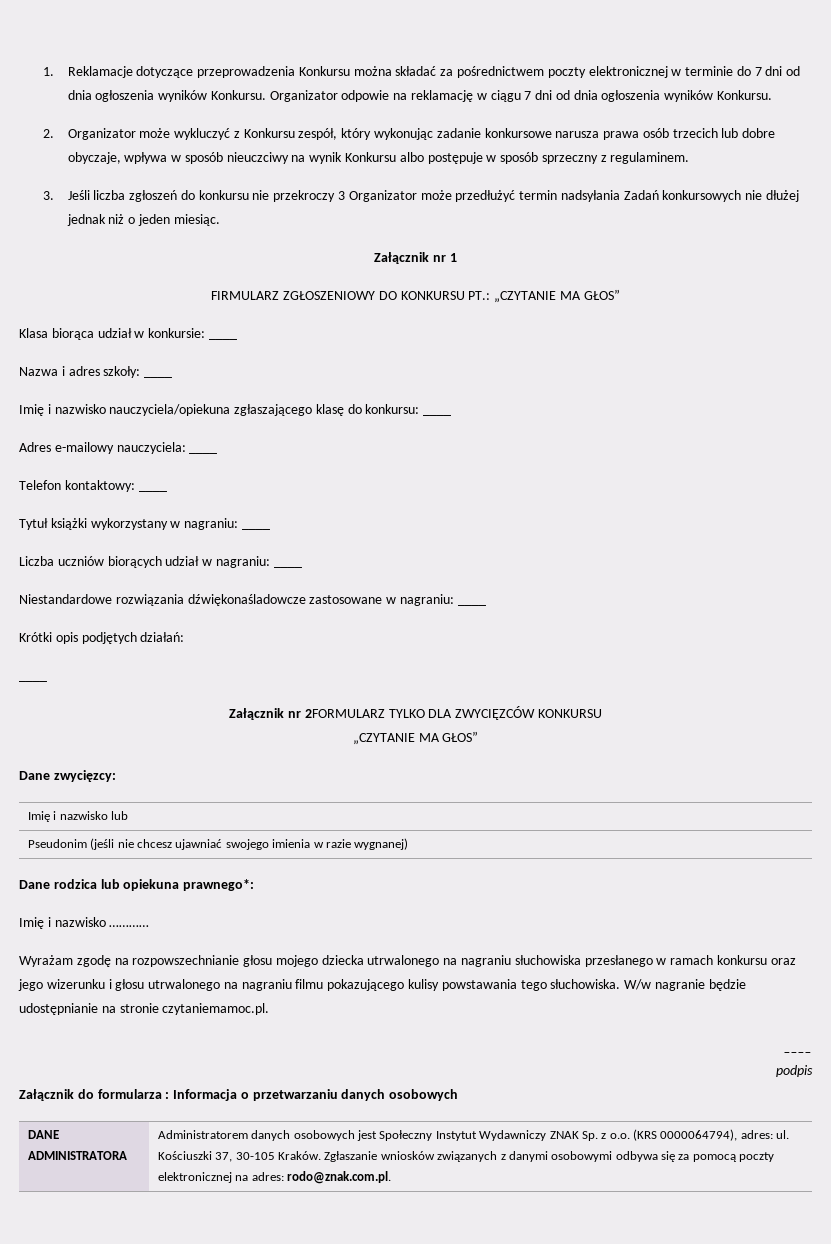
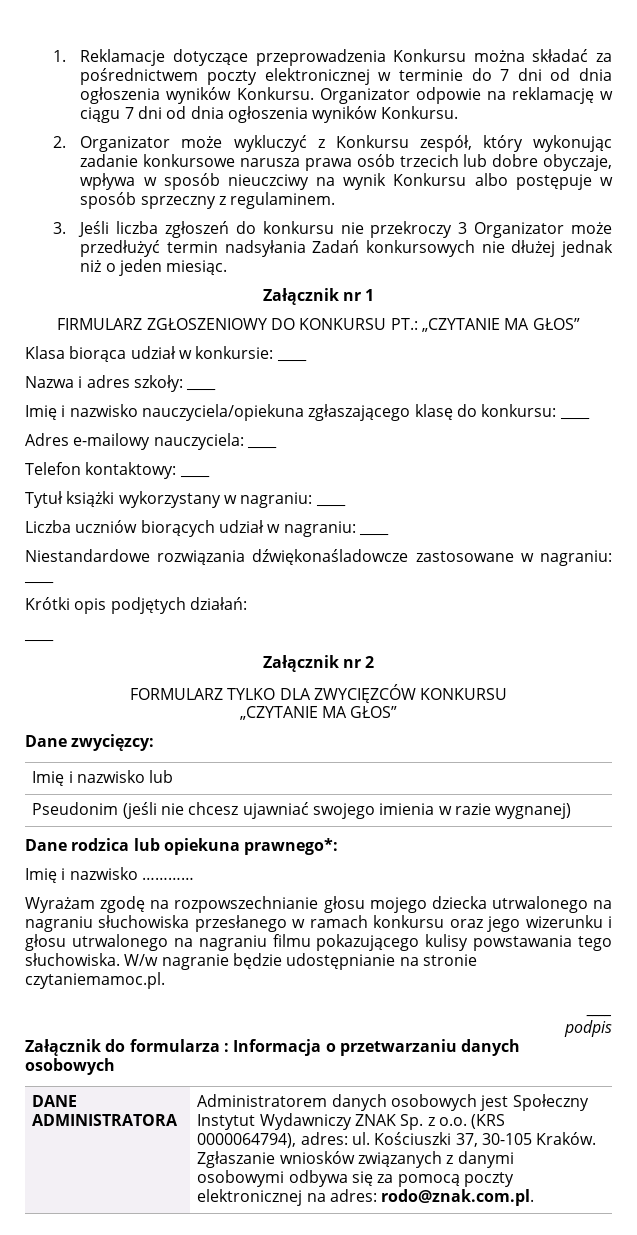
[304,709,385,718] 2FORMULARZ -> [365,656,375,668] [129,688,223,700] 2 // FORMULARZ

